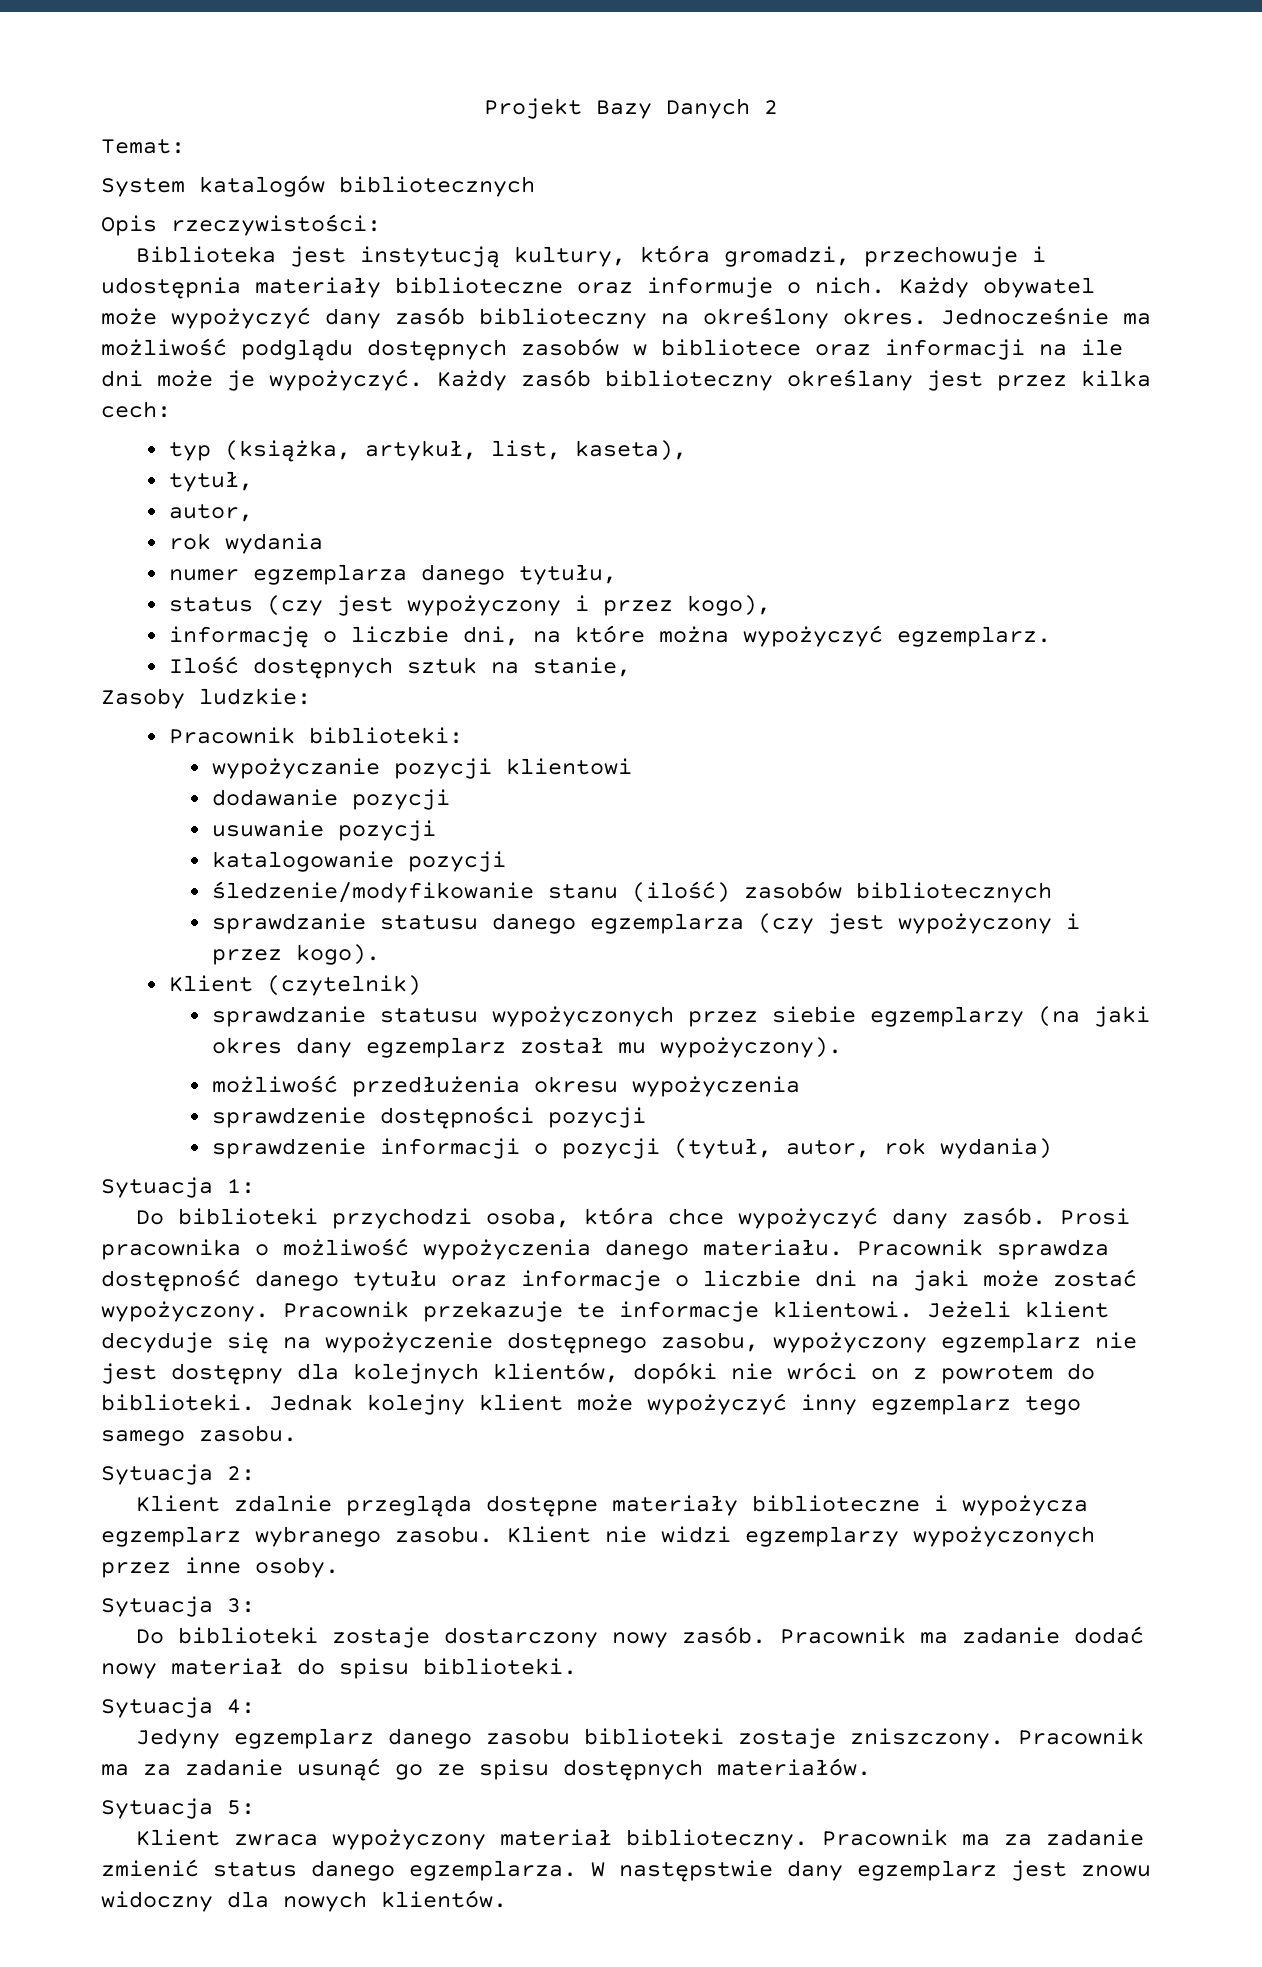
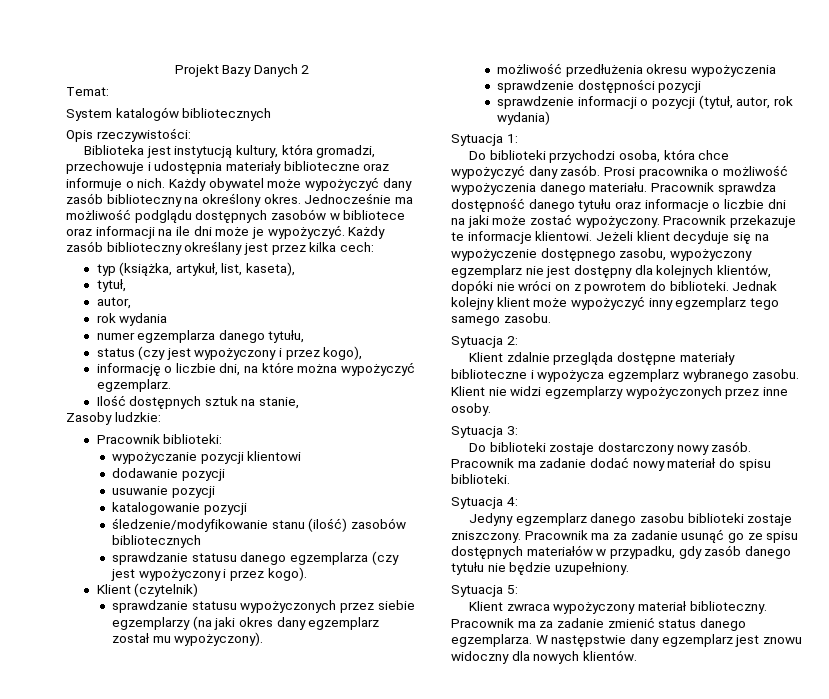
[717,1758,871,1776] materiałów. -> [526,545,791,559] [451,562,629,575] materiałów w przypadku, gdy zasób danego tytułu nie będzie uzupełniony.

